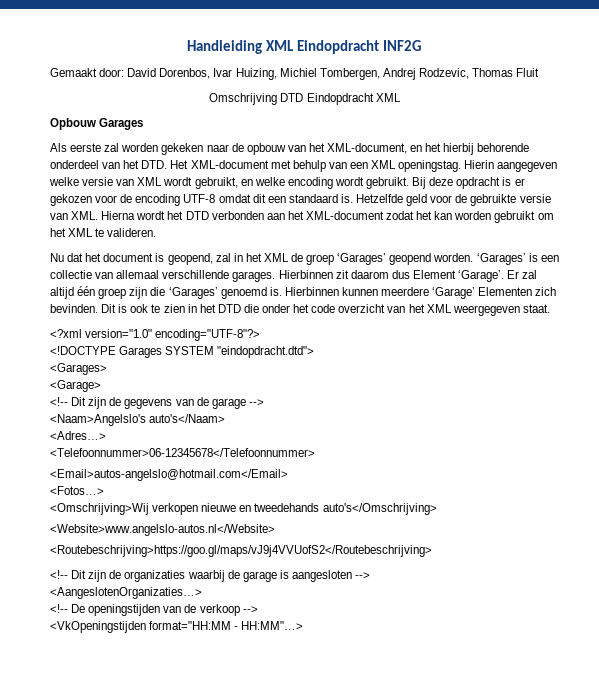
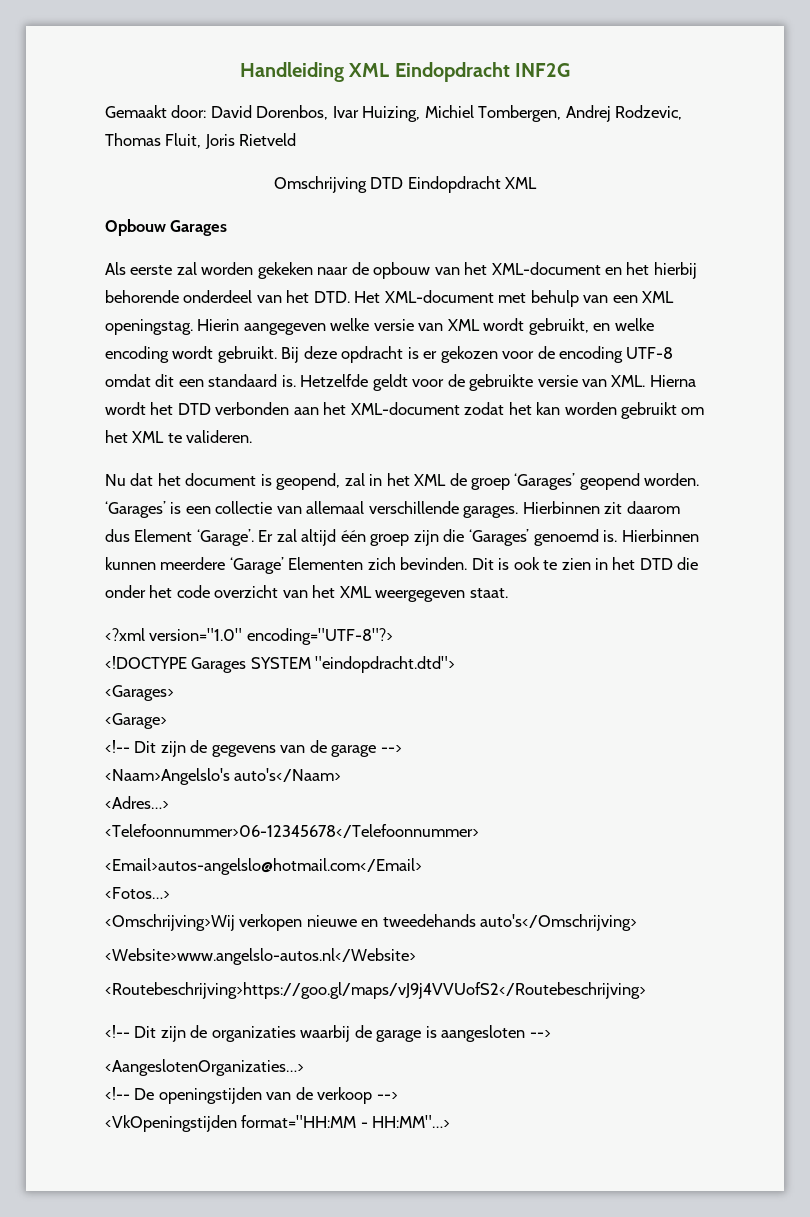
[516,68,540,77] Fluit -> [165,133,297,149] Fluit, Joris Rietveld
[327,143,408,154] XML-document, -> [491,262,601,275] XML-document
[406,194,428,206] geld -> [372,374,408,391] geldt

